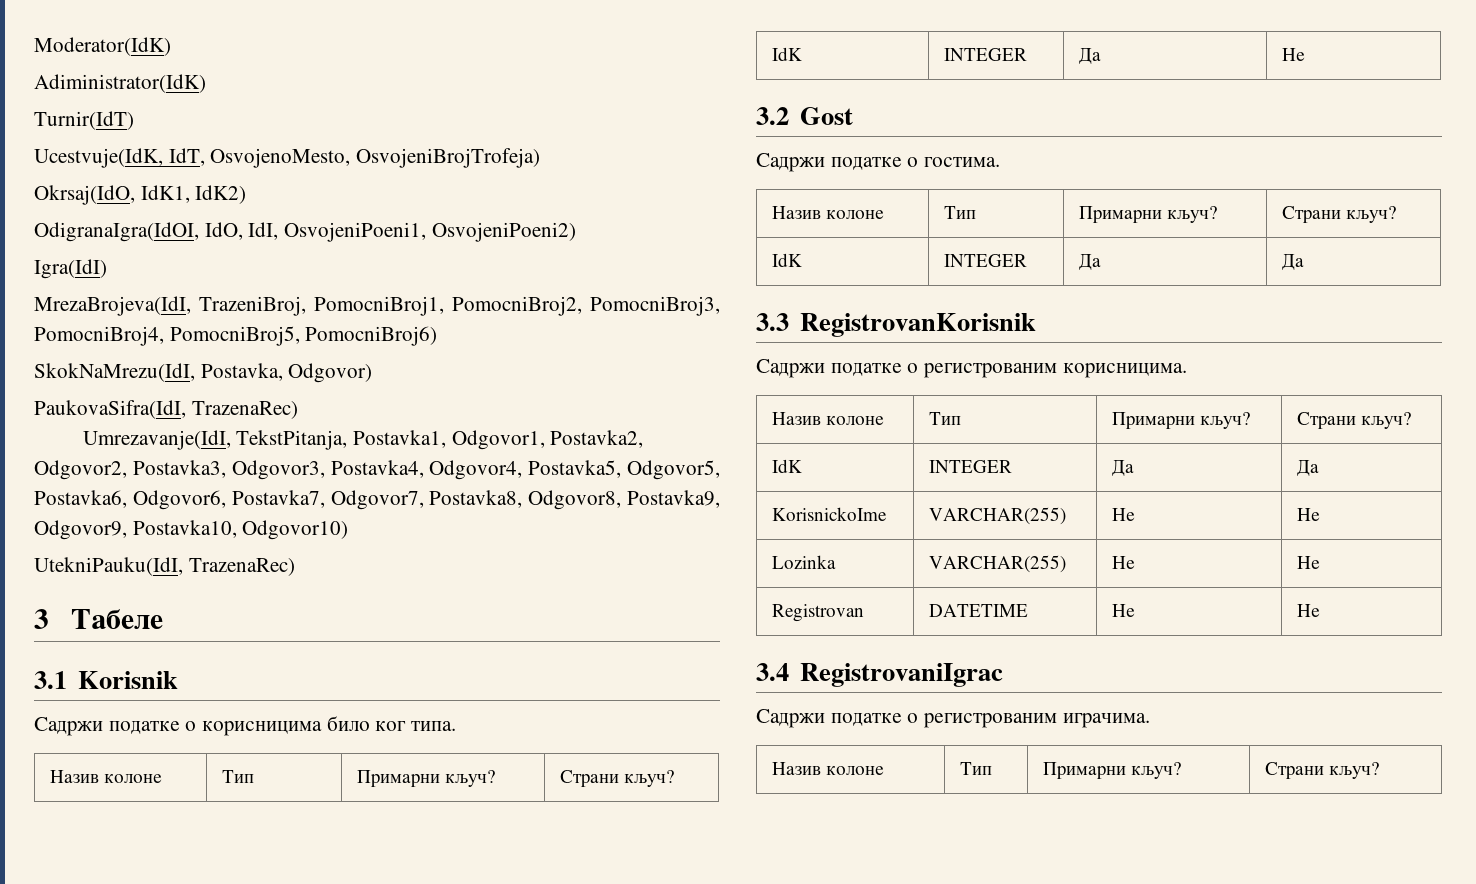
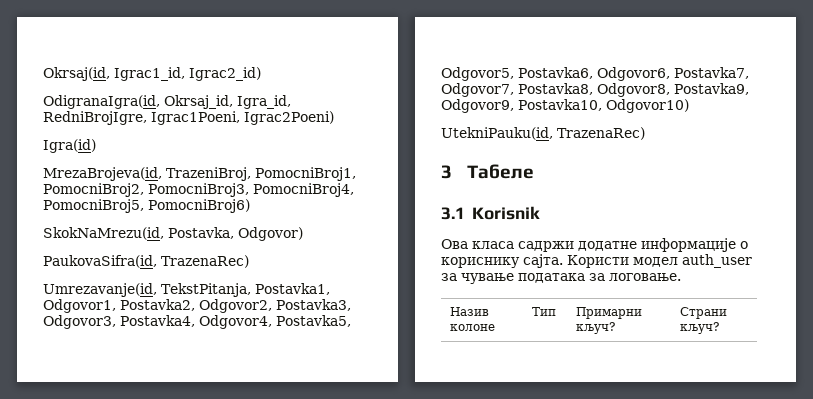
[34,37,171,56] [34,74,206,93] [34,111,134,130] [34,148,541,168] [34,185,247,205] [34,222,576,242] [34,259,107,279] [34,296,191,316] Moderator(IdK) // Adiministrator(IdK) // Turnir(IdT) // Ucestvuje(IdK, IdT, OsvojenoMesto, OsvojeniBrojTrofeja) // Okrsaj(IdO, IdK1, IdK2) // OdigranaIgra(IdOI, IdO, IdI, OsvojeniPoeni1, OsvojeniPoeni2) // Igra(IdI) // MrezaBrojeva(IdI, -> [43,67,261,81] [43,95,291,109] [43,111,334,125] [43,139,96,153] [43,167,162,181] Okrsaj(id, Igrac1_id, Igrac2_id) // OdigranaIgra(id, Okrsaj_id, Igra_id, RedniBrojIgre, Igrac1Poeni, Igrac2Poeni) // Igra(id) // MrezaBrojeva(id,
[34,363,195,382] SkokNaMrezu(IdI, -> [43,227,164,240] SkokNaMrezu(id,
[34,400,298,419] [82,430,231,450] PaukovaSifra(IdI, TrazenaRec) // Umrezavanje(IdI, -> [43,255,249,268] [43,283,157,297] PaukovaSifra(id, TrazenaRec) // Umrezavanje(id,
[34,557,183,576] UtekniPauku(IdI, -> [441,127,553,140] UtekniPauku(id,
[34,716,457,736] [49,770,162,783] [221,770,254,783] [356,770,495,787] [559,770,674,787] [771,47,802,61] [943,48,1027,61] [1078,48,1101,64] [1281,48,1305,61] [756,107,853,125] [756,153,1001,172] [771,206,884,219] [943,206,976,219] [1078,206,1217,223] [1281,206,1396,223] [771,253,802,267] [943,254,1027,267] [1078,254,1101,270] [1281,254,1304,270] [756,313,1036,337] [756,359,1187,378] [771,412,884,425] [928,412,961,425] [1111,412,1250,429] [1296,412,1411,429] [771,459,802,473] [928,460,1012,473] [1111,460,1134,476] [1296,460,1319,476] [771,507,887,521] [928,507,1066,525] [1111,508,1135,521] [1296,508,1320,521] [771,555,836,569] [928,555,1066,573] [1111,556,1135,569] [1296,556,1320,569] [771,604,864,622] [928,604,1028,617] [1111,604,1135,617] [1296,604,1320,617] [756,663,1003,687] [756,709,1150,728] [771,762,884,775] [959,762,992,775] [1042,762,1181,779] [1264,762,1379,779] Садржи податке о корисницима било ког типа. // Назив колоне | Тип | Примарни кључ? | Страни кључ? // IdK | INTEGER | Да | Не // 3.2 Gost // Садржи податке о гостима. // Назив колоне | Тип | Примарни кључ? | Страни кључ? // IdK | INTEGER | Да | Да // 3.3 RegistrovanKorisnik // Садржи податке о регистрованим корисницима. // Назив колоне | Тип | Примарни кључ? | Страни кључ? // IdK | INTEGER | Да | Да // KorisnickoIme | VARCHAR(255) | Не | Не // Lozinka | VARCHAR(255) | Не | Не // Registrovan | DATETIME | Не | Не // 3.4 RegistrovaniIgrac // Садржи податке о регистрованим играчима. // Назив колоне | Тип | Примарни кључ? | Страни кључ? -> [441,238,748,252] [441,254,752,268] [441,273,681,284] [450,307,490,316] [450,324,496,331] [532,307,557,316] [576,307,643,319] [576,322,616,334] [680,307,728,319] [680,322,720,334] Ова класа садржи додатне информације о кориснику сајта. Користи модел auth_user за чување података за логовање. // Назив колоне | Тип | Примарни кључ? | Страни кључ?

